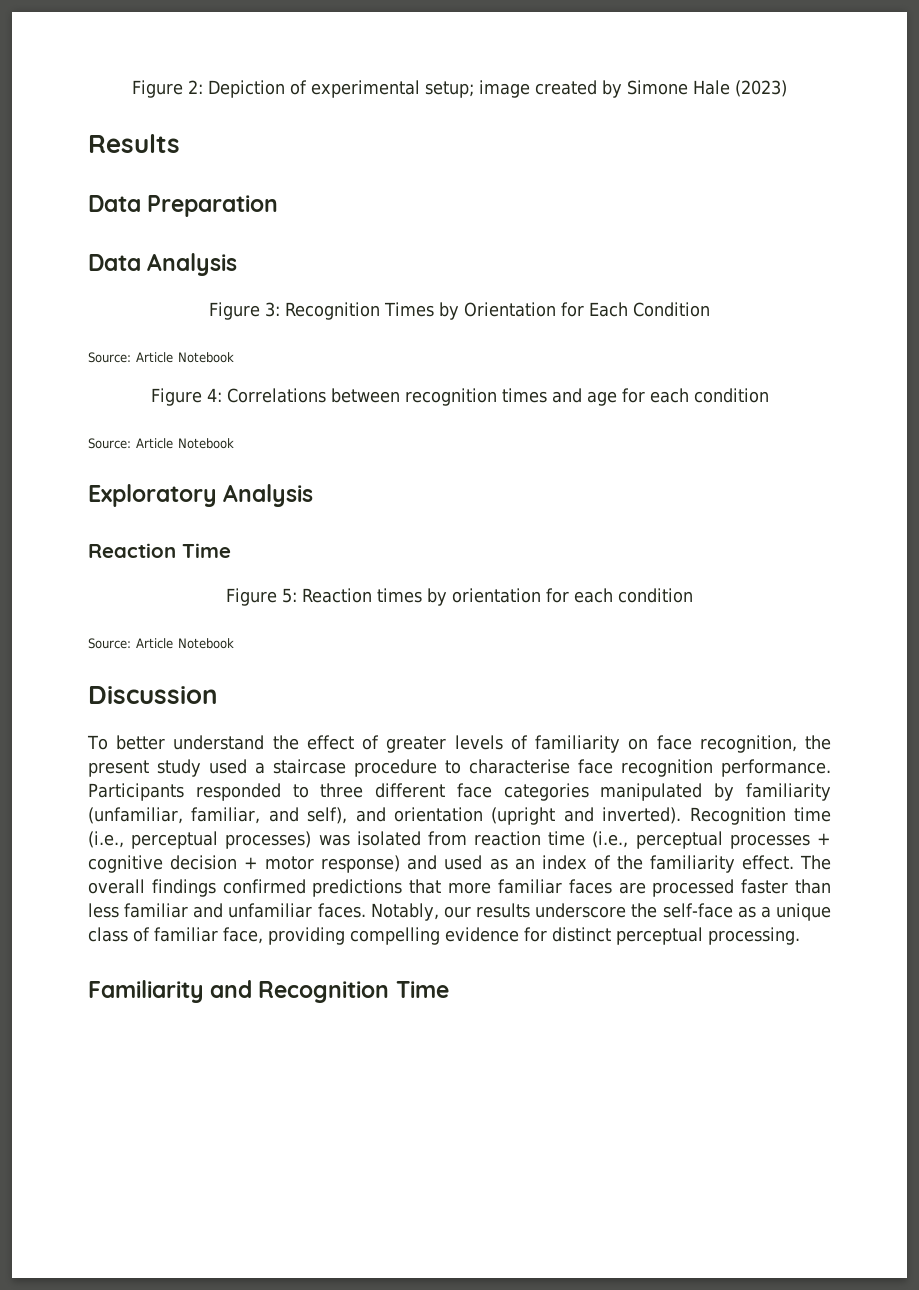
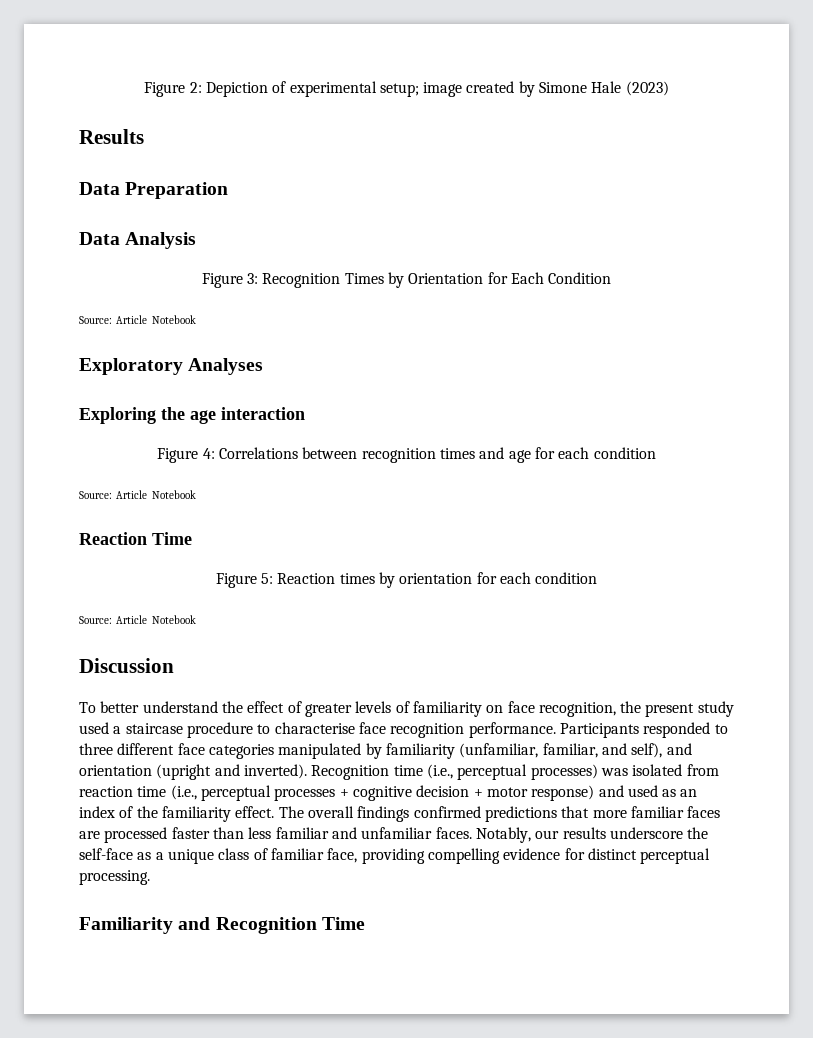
(234, 357) none -> [79,358,264,375] [79,407,305,424] // Exploratory Analyses // Exploring the age interaction
[88,484,314,507] // Exploratory Analysis -> (196, 494) none

